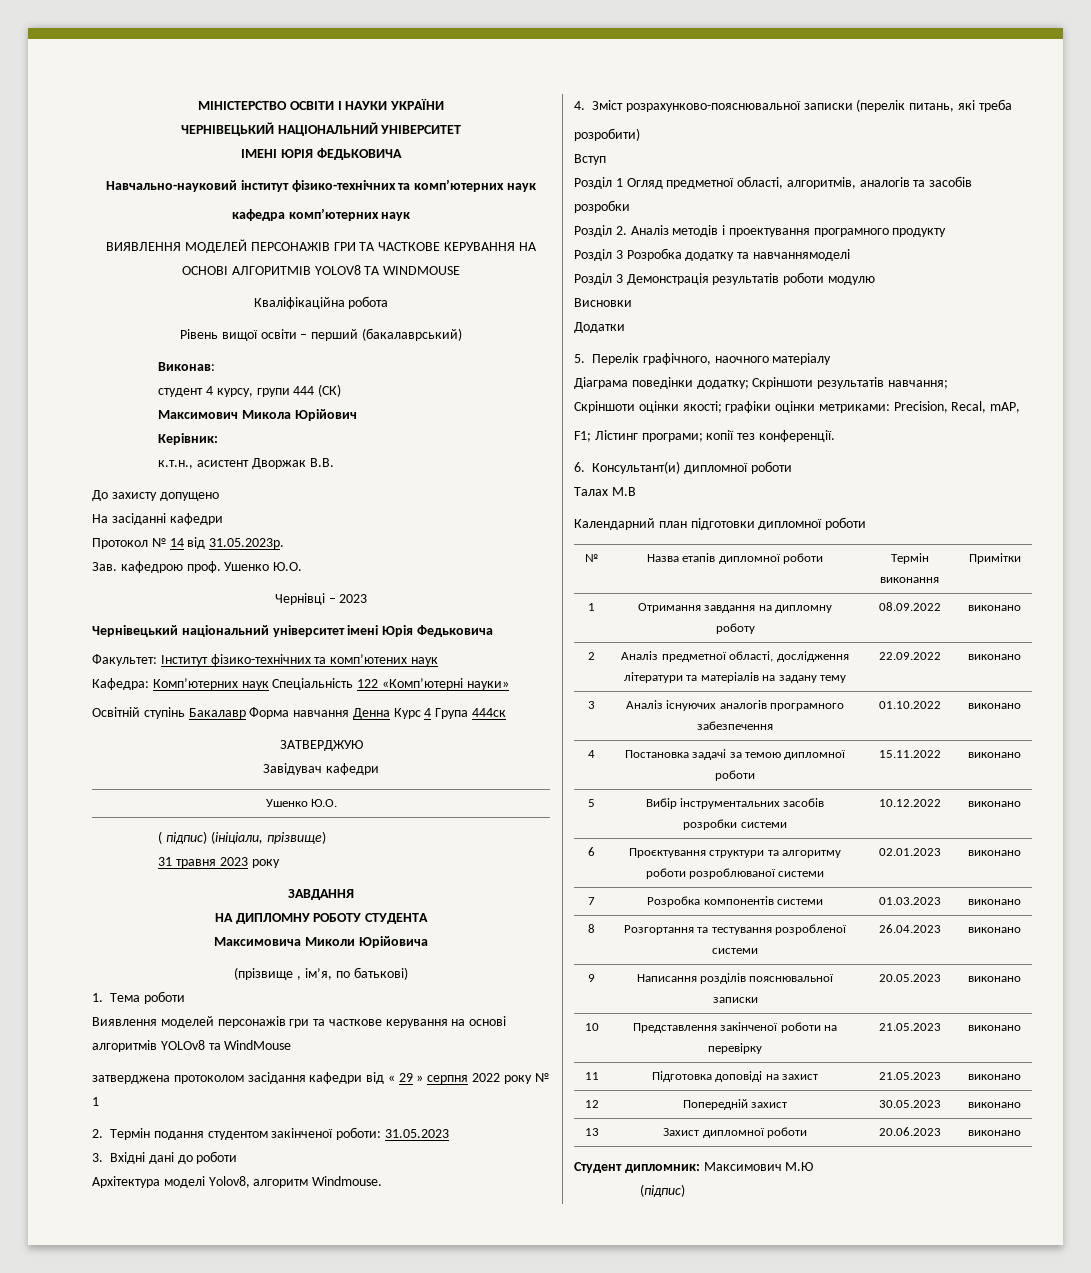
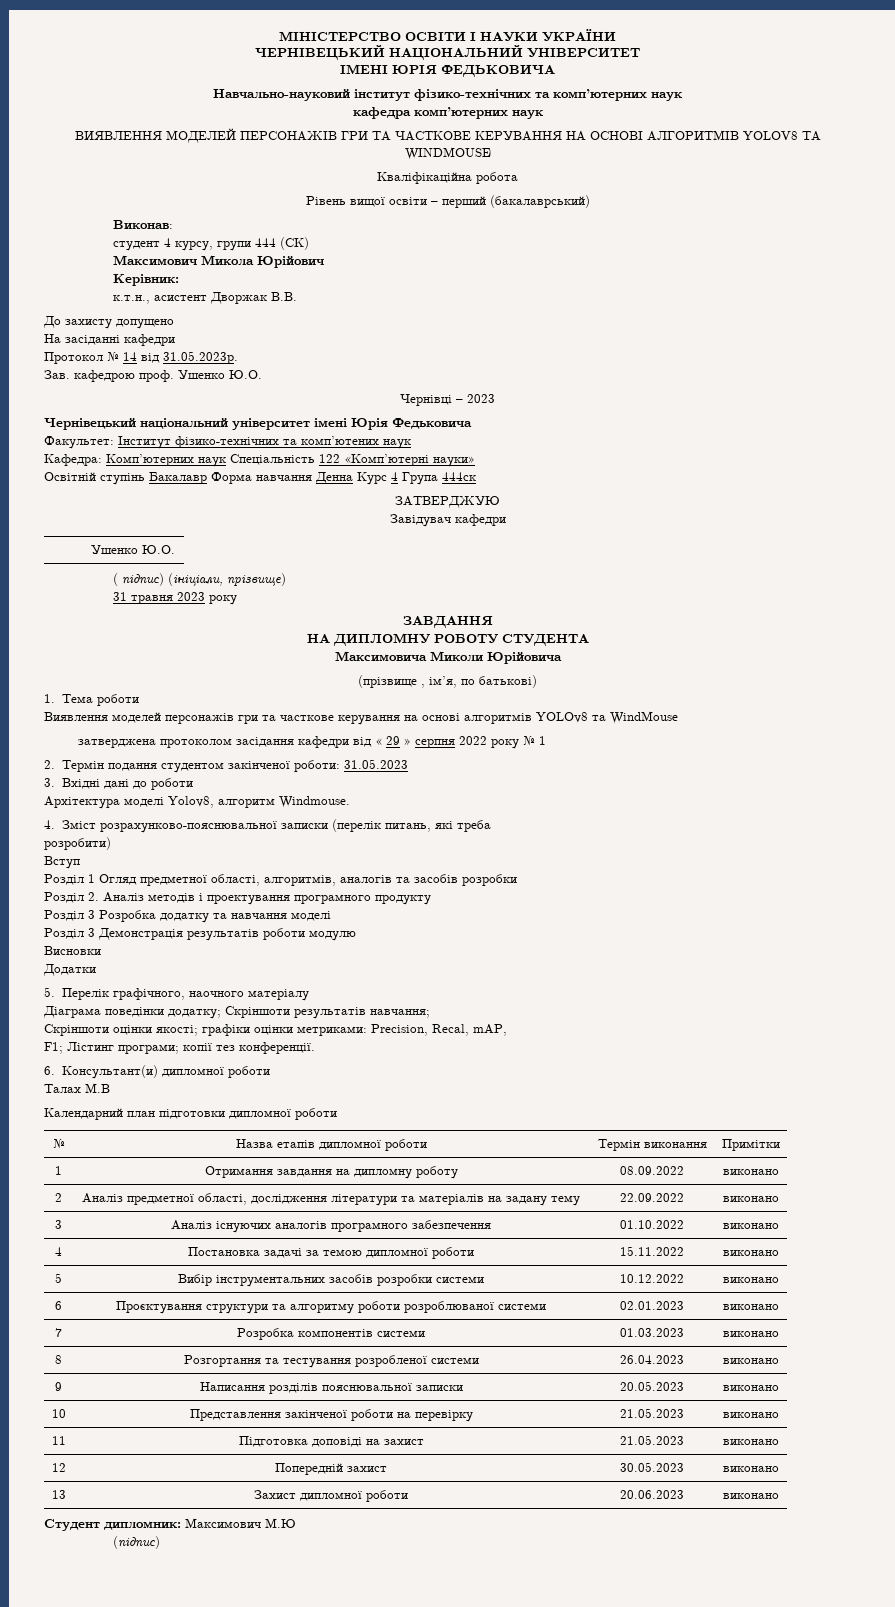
[752,249,850,261] навчаннямоделі -> [231,911,331,921] навчання моделі

